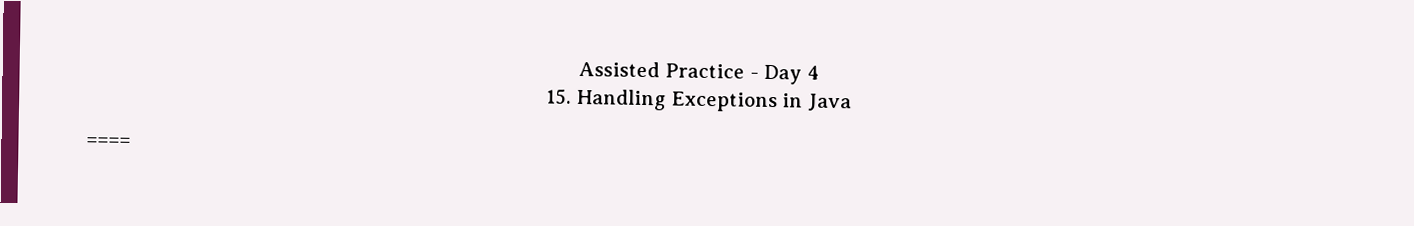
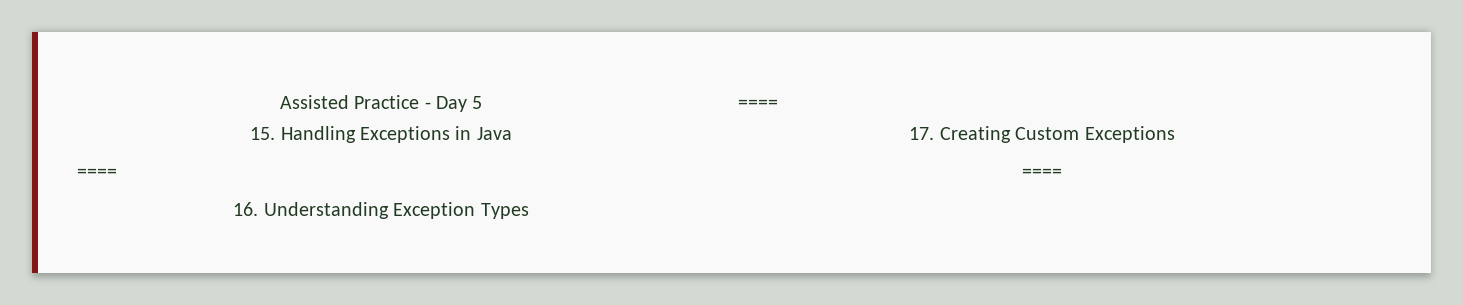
[806,65,820,80] 4 -> [472,96,483,109] 5
(131, 142) none -> [233,202,529,219] [738,99,778,109] [909,126,1175,143] [1022,168,1062,178] // 16. Understanding Exception Types // ==== // 17. Creating Custom Exceptions // ====

